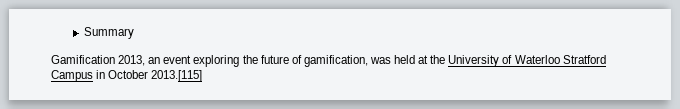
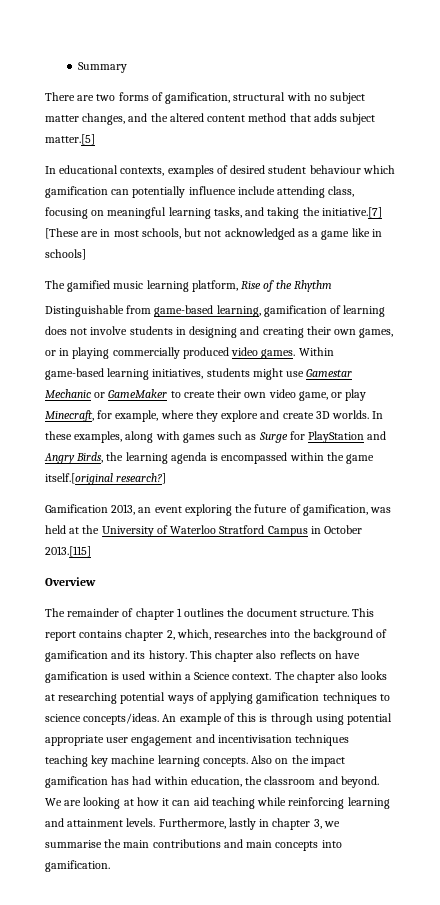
(134, 33) none -> [45,92,366,104] [45,113,376,125] [45,134,95,145] [45,165,395,177] [45,186,355,198] [45,207,382,219] [45,228,382,240] [45,249,86,260] [45,280,332,292] [45,305,386,317] [45,326,394,338] [45,347,334,359] [45,368,353,380] [45,389,367,401] [45,410,384,422] [45,431,387,443] [44,452,375,464] [45,473,167,485] // There are two forms of gamification, structural with no subject matter changes, and the altered content method that adds subject matter.[5] // In educational contexts, examples of desired student behaviour which gamification can potentially influence include attending class, focusing on meaningful learning tasks, and taking the initiative.[7] [These are in most schools, but not acknowledged as a game like in schools] // The gamified music learning platform, Rise of the Rhythm // Distinguishable from game-based learning, gamification of learning does not involve students in designing and creating their own games, or in playing commercially produced video games. Within game-based learning initiatives, students might use Gamestar Mechanic or GameMaker to create their own video game, or play Minecraft, for example, where they explore and create 3D worlds. In these examples, along with games such as Surge for PlayStation and Angry Birds, the learning agenda is encompassed within the game itself.[original research?]
(203, 76) none -> [45,577,96,586] [45,608,375,620] [45,629,388,641] [45,650,361,662] [45,671,388,683] [45,692,390,704] [45,713,393,725] [45,734,350,746] [45,755,345,767] [45,776,379,788] [45,797,390,809] [45,818,340,830] [45,839,342,851] [45,860,110,872] // Overview // The remainder of chapter 1 outlines the document structure. This report contains chapter 2, which, researches into the background of gamification and its history. This chapter also reflects on have gamification is used within a Science context. The chapter also looks at researching potential ways of applying gamification techniques to science concepts/ideas. An example of this is through using potential appropriate user engagement and incentivisation techniques teaching key machine learning concepts. Also on the impact gamification has had within education, the classroom and beyond. We are looking at how it can aid teaching while reinforcing learning and attainment levels. Furthermore, lastly in chapter 3, we summarise the main contributions and main concepts into gamification.

